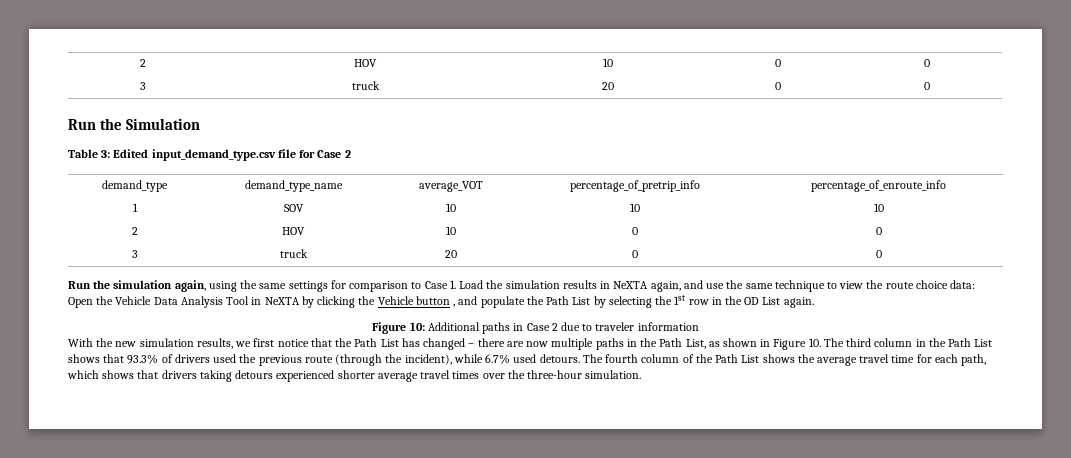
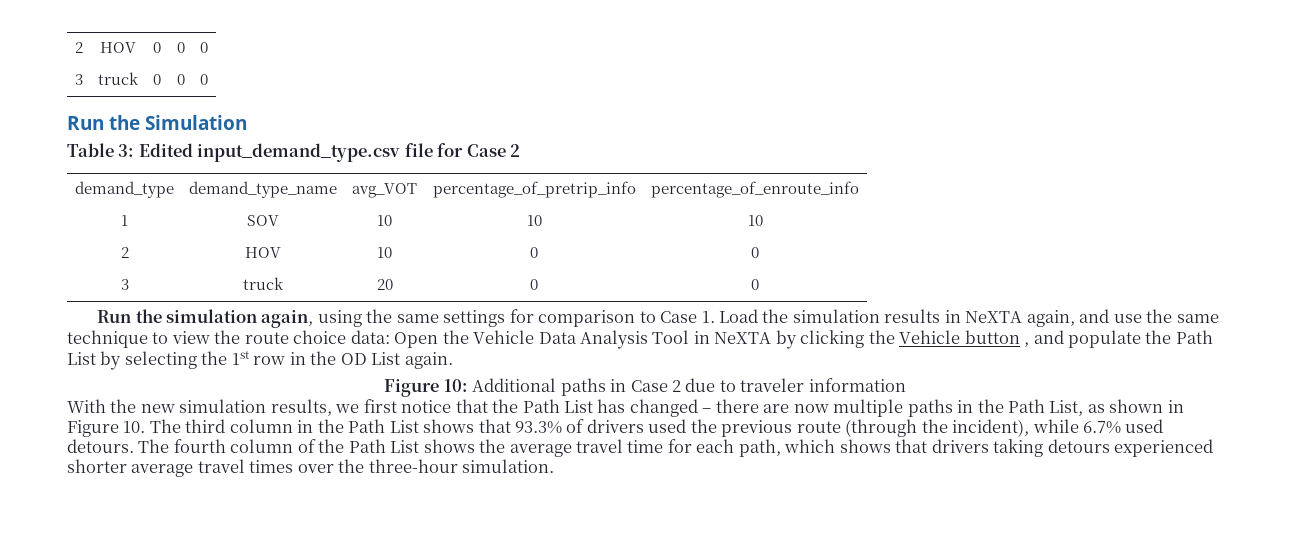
[140,59,146,67] [354,59,377,67] [603,58,613,67] [775,59,781,67] [924,59,930,67] [140,82,146,90] [351,81,380,90] [602,82,614,90] 2 | HOV | 10 | 0 | 0 // 3 | truck | 20 -> [75,42,83,53] [100,42,136,53] [153,42,161,53] [176,42,185,53] [200,42,208,53] [75,74,83,85] [98,72,139,85] [153,74,161,85] 2 | HOV | 0 | 0 | 0 // 3 | truck | 0
[418,181,483,192] average_VOT -> [352,183,417,198] avg_VOT

